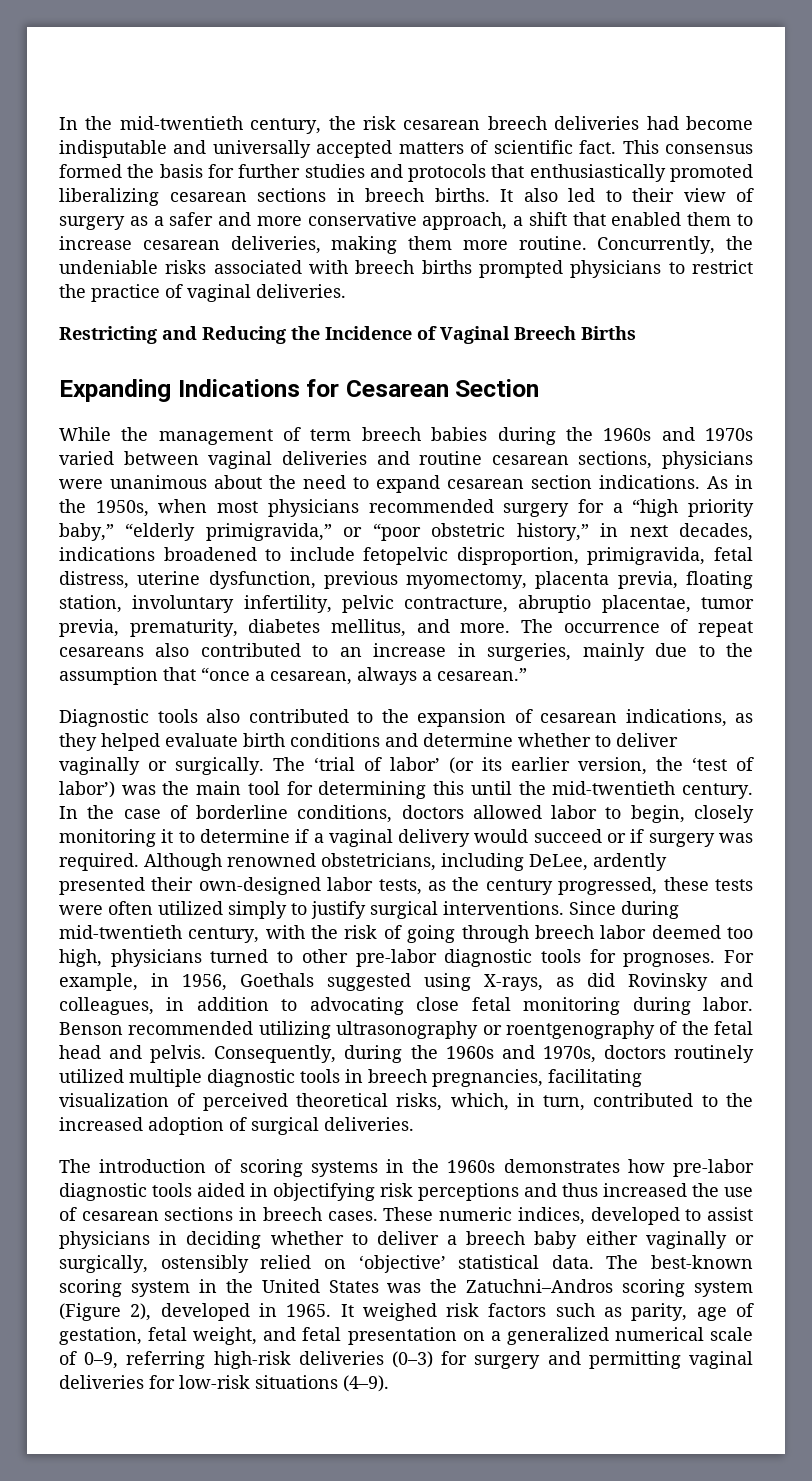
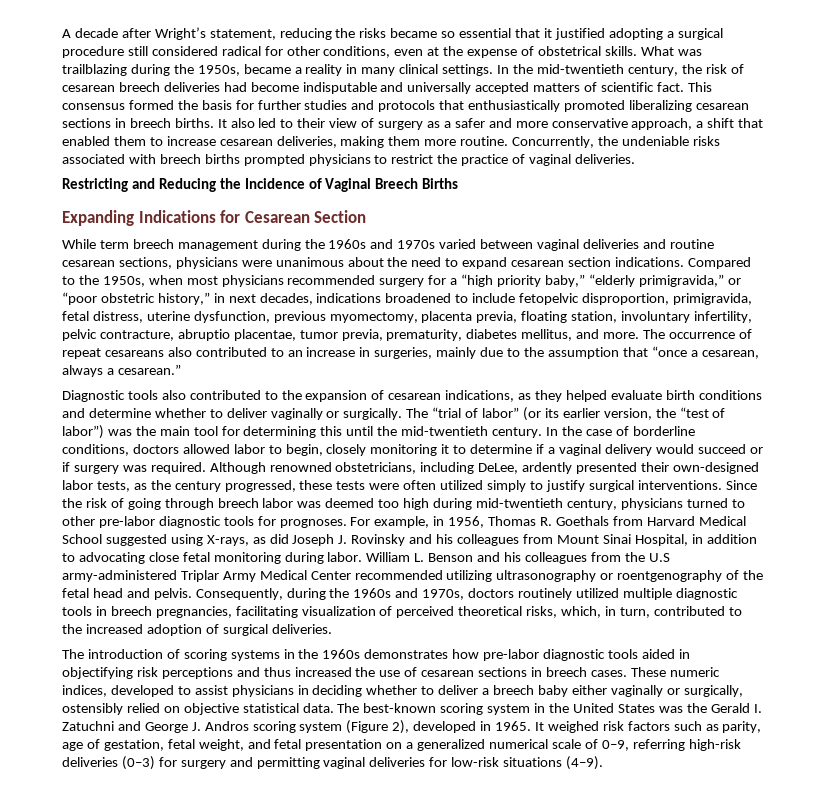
(59, 123) none -> [62,27,723,40] [62,46,702,58] [62,64,494,76] A decade after Wright’s statement, reducing the risks became so essential that it justified adopting a surgical procedure still considered radical for other conditions, even at the expense of obstetrical skills. What was trailblazing during the 1950s, became a reality in many clinical settings.
(396, 123) none -> [730,64,744,74] of
[121,427,302,445] the management of -> (96, 244) none
[431,427,488,441] babies -> [177,240,258,251] management
[707,475,753,489] As in -> [687,257,751,269] [62,276,75,285] Compared to
[314,757,440,771] ‘trial of labor’ -> [432,407,520,418] “trial of labor”
[692,757,754,771] [59,781,115,798] ‘test of labor’) -> [679,407,726,418] [62,425,104,439] “test of labor”)
[621,901,679,919] [59,925,305,943] during mid-twentieth century, with -> (757, 485) none
(647, 932) none -> [297,501,322,508] was
[59,949,102,967] high, -> [403,498,617,510] high during mid-twentieth century,
[240,973,314,987] Goethals -> [488,516,746,526] [62,534,102,544] Thomas R. Goethals from Harvard Medical School
[628,973,753,991] [59,997,154,1015] Rovinsky and colleagues, -> [292,534,688,546] Joseph J. Rovinsky and his colleagues from Mount Sinai Hospital,
[59,1022,123,1035] Benson -> [366,552,670,564] [62,570,351,582] William L. Benson and his colleagues from the U.S army-administered Triplar Army Medical Center
[358,1255,446,1273] ‘objective’ -> [183,703,239,715] objective
[466,1279,614,1293] Zatuchni–Andros -> [710,703,762,713] [62,721,249,733] Gerald I. Zatuchni and George J. Andros

